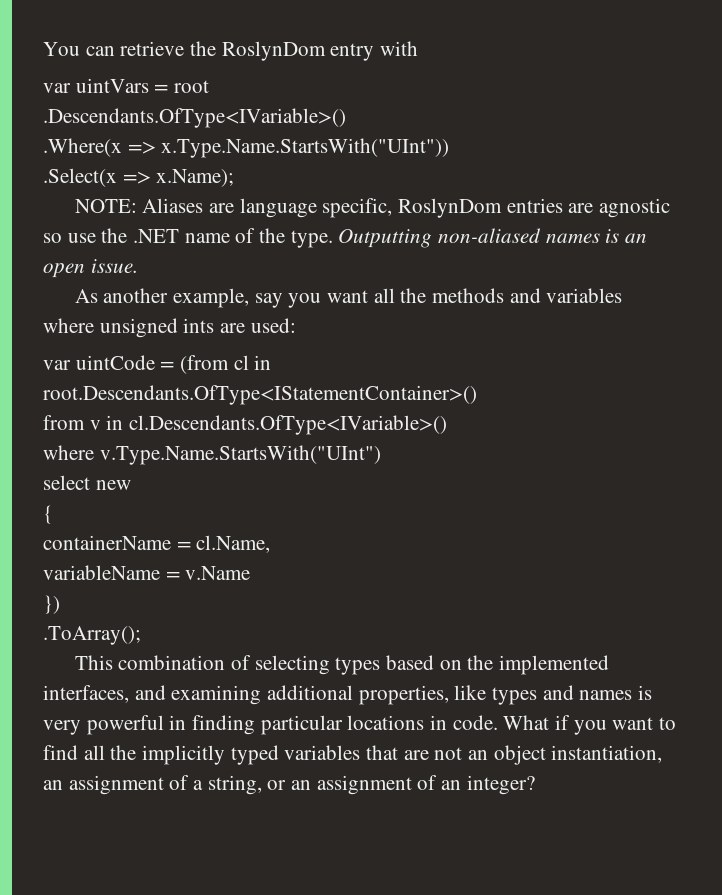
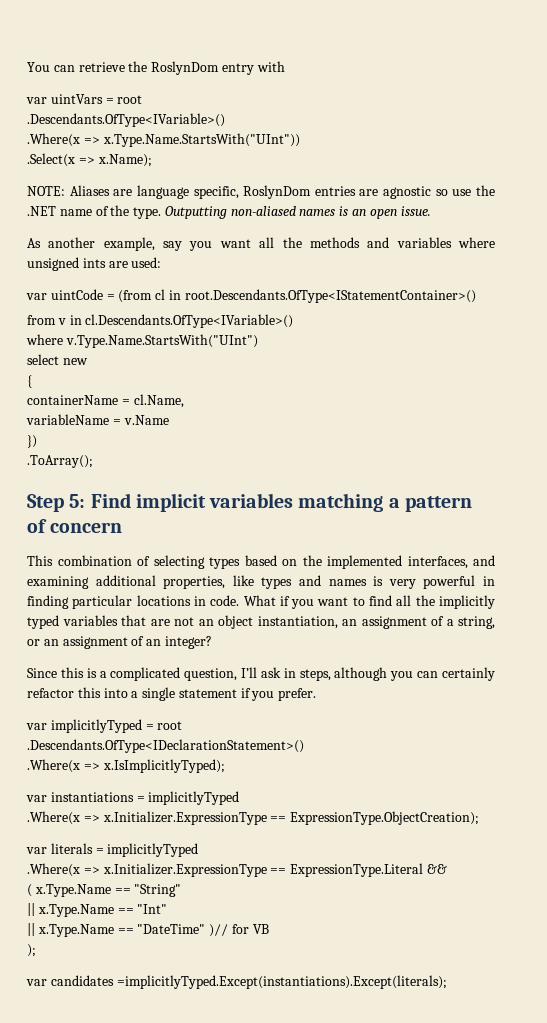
(141, 635) none -> [27,493,472,512] [27,519,123,533] // Step 5: Find implicit variables matching a pattern of concern
(535, 785) none -> [27,667,496,681] [27,687,317,701] [26,719,183,733] [27,739,304,753] [27,759,225,773] [26,791,240,805] [27,811,480,825] [26,843,199,857] [27,863,447,877] [27,884,182,897] [27,903,168,917] [27,923,269,937] [27,944,36,957] [26,975,447,989] // Since this is a complicated question, I’ll ask in steps, although you can certainly refactor this into a single statement if you prefer. // var implicitlyTyped = root // .Descendants.OfType<IDeclarationStatement>() // .Where(x => x.IsImplicitlyTyped); // var instantiations = implicitlyTyped // .Where(x => x.Initializer.ExpressionType == ExpressionType.ObjectCreation); // var literals = implicitlyTyped // .Where(x => x.Initializer.ExpressionType == ExpressionType.Literal && // ( x.Type.Name == "String" // || x.Type.Name == "Int" // || x.Type.Name == "DateTime" )// for VB // ); // var candidates =implicitlyTyped.Except(instantiations).Except(literals);

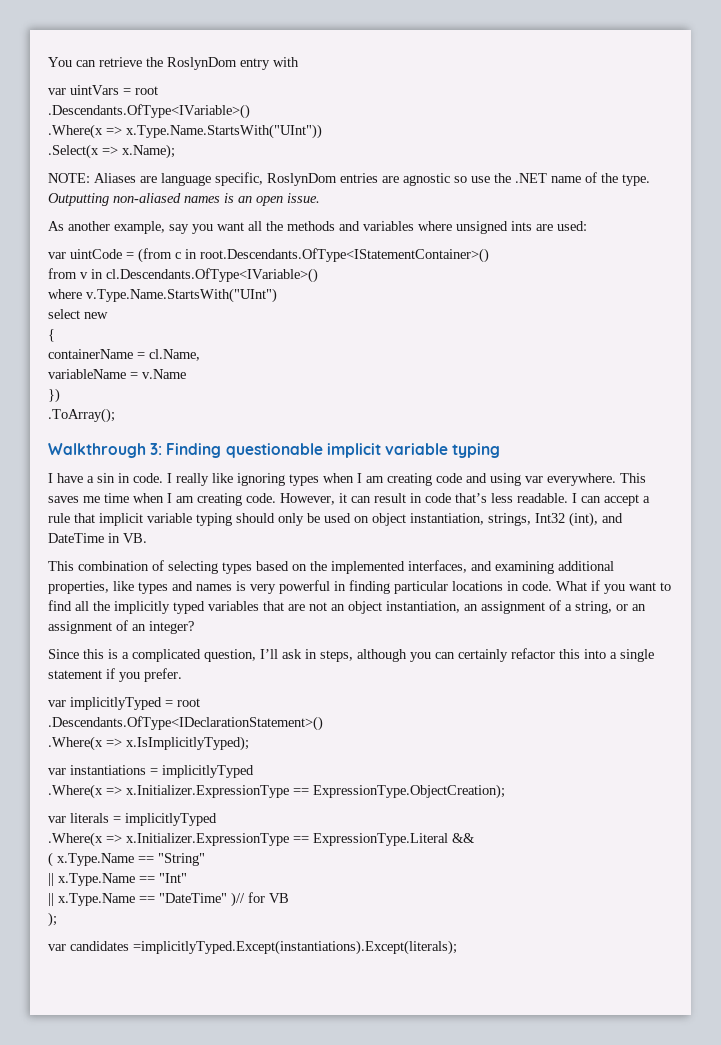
[155,289,166,300] cl -> [175,252,181,259] c
[27,493,472,512] [27,519,123,533] Step 5: Find implicit variables matching a pattern of concern -> [48,443,501,458] [48,473,646,486] [48,493,650,506] [48,512,623,527] [48,533,147,543] Walkthrough 3: Finding questionable implicit variable typing // I have a sin in code. I really like ignoring types when I am creating code and using var everywhere. This saves me time when I am creating code. However, it can result in code that’s less readable. I can accept a rule that implicit variable typing should only be used on object instantiation, strings, Int32 (int), and DateTime in VB.

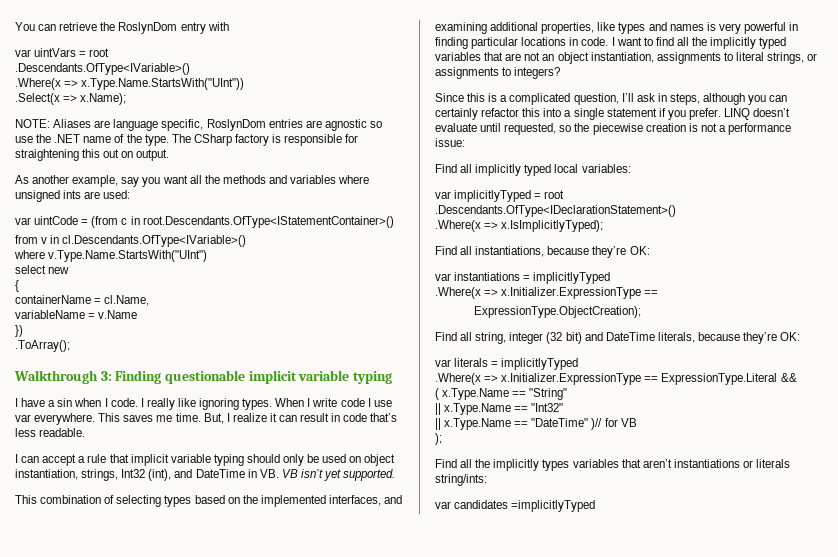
[48,193,320,206] Outputting non-aliased names is an open issue. -> [171,134,359,146] [15,149,170,161] The CSharp factory is responsible for straightening this out on output.
[118,473,130,483] in -> [74,398,108,407] when I
[289,473,521,486] types when I am creating code and using -> [242,398,392,410] types. When I write code I use
[104,493,335,506] time when I am creating code. However, -> [175,413,267,424] time. But, I realize
(568, 498) none -> (86, 432) //
(147, 538) none -> [281,469,396,481] VB isn’t yet supported.
[556,580,625,594] What if you -> [611,37,615,46] I
[464,600,646,614] [48,620,194,634] an assignment of a string, or an assignment of an integer? -> [656,52,818,64] [435,67,561,79] assignments to literal strings, or assignments to integers?
(182, 675) none -> [724,108,791,120] [435,123,792,135] [435,138,465,147] [435,164,631,176] LINQ doesn’t evaluate until requested, so the piecewise creation is not a performance issue: // Find all implicitly typed local variables:
(249, 743) none -> [435,246,650,258] // Find all instantiations, because they’re OK:
(309, 791) none -> (659, 293) //
(505, 791) none -> [435,332,801,344] // Find all string, integer (32 bit) and DateTime literals, because they’re OK:
[159,873,187,883] "Int" -> [531,403,564,412] "Int32"
(57, 919) none -> [435,459,791,471] [435,474,487,486] // Find all the implicitly types variables that aren’t instantiations or literals string/ints:
[133,940,457,955] =implicitlyTyped.Except(instantiations).Except(literals); -> [511,500,596,512] =implicitlyTyped

